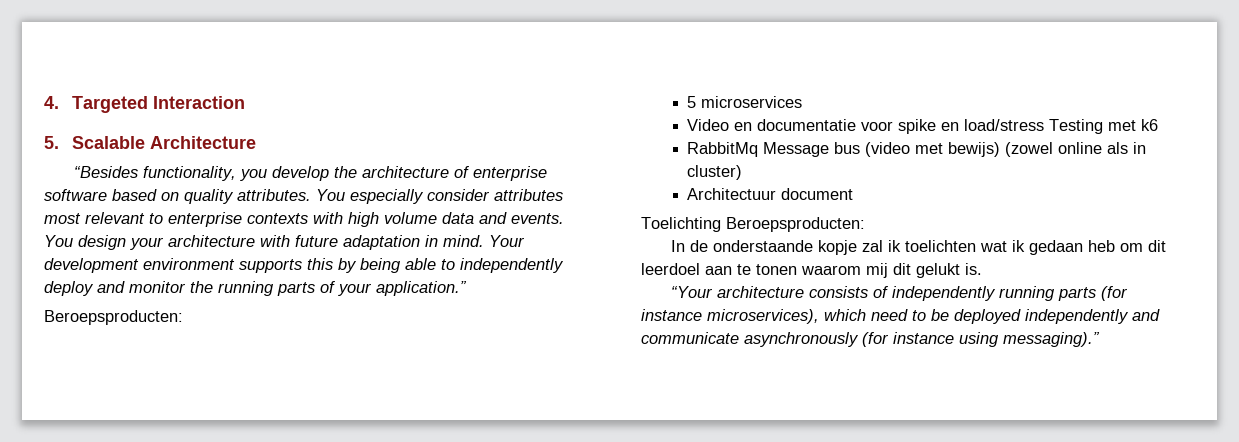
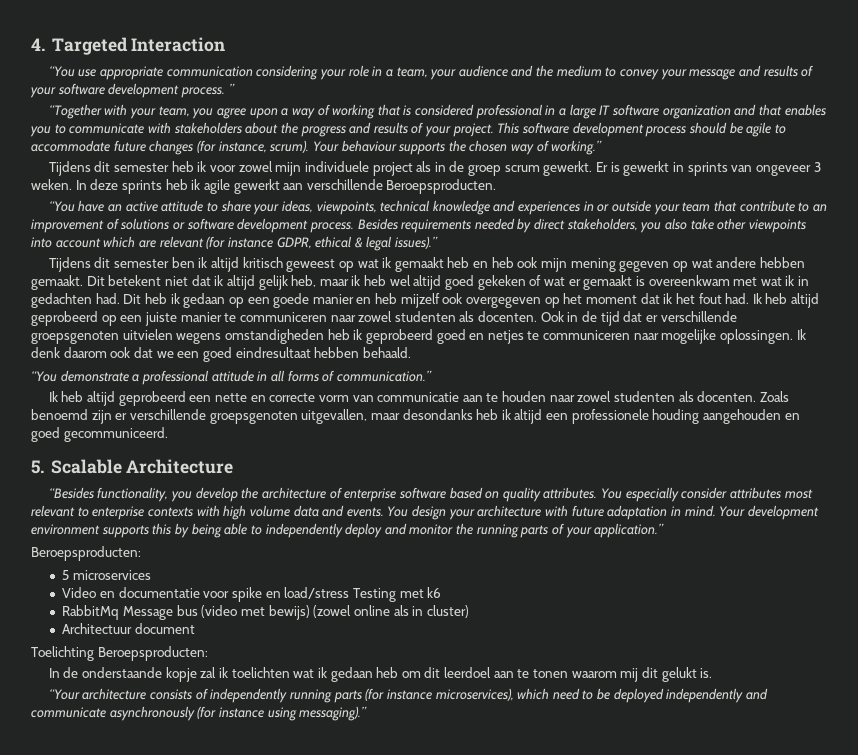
(246, 102) none -> [48,65,814,80] [30,83,235,98] [48,104,826,119] [30,122,786,137] [31,140,603,155] [48,161,821,176] [31,179,497,194] [48,200,827,215] [31,218,806,233] [31,236,439,251] [48,257,805,272] [31,275,810,290] [31,293,820,308] [31,311,737,326] [31,329,806,344] [31,347,411,362] [31,370,432,385] [48,391,789,406] [31,409,800,424] [31,427,168,442] // “You use appropriate communication considering your role in a team, your audience and the medium to convey your message and results of your software development process. ” // “Together with your team, you agree upon a way of working that is considered professional in a large IT software organization and that enables you to communicate with stakeholders about the progress and results of your project. This software development process should be agile to accommodate future changes (for instance, scrum). Your behaviour supports the chosen way of working.” // Tijdens dit semester heb ik voor zowel mijn individuele project als in de groep scrum gewerkt. Er is gewerkt in sprints van ongeveer 3 weken. In deze sprints heb ik agile gewerkt aan verschillende Beroepsproducten. // “You have an active attitude to share your ideas, viewpoints, technical knowledge and experiences in or outside your team that contribute to an improvement of solutions or software development process. Besides requirements needed by direct stakeholders, you also take other viewpoints into account which are relevant (for instance GDPR, ethical & legal issues).” // Tijdens dit semester ben ik altijd kritisch geweest op wat ik gemaakt heb en heb ook mijn mening gegeven op wat andere hebben gemaakt. Dit betekent niet dat ik altijd gelijk heb, maar ik heb wel altijd goed gekeken of wat er gemaakt is overeenkwam met wat ik in gedachten had. Dit heb ik gedaan op een goede manier en heb mijzelf ook overgegeven op het moment dat ik het fout had. Ik heb altijd geprobeerd op een juiste manier te communiceren naar zowel studenten als docenten. Ook in de tijd dat er verschillende groepsgenoten uitvielen wegens omstandigheden heb ik geprobeerd goed en netjes te communiceren naar mogelijke oplossingen. Ik denk daarom ook dat we een goed eindresultaat hebben behaald. // “You demonstrate a professional attitude in all forms of communication.” // Ik heb altijd geprobeerd een nette en correcte vorm van communicatie aan te houden naar zowel studenten als docenten. Zoals benoemd zijn er verschillende groepsgenoten uitgevallen, maar desondanks heb ik altijd een professionele houding aangehouden en goed gecommuniceerd.

